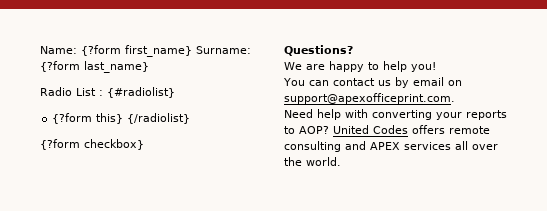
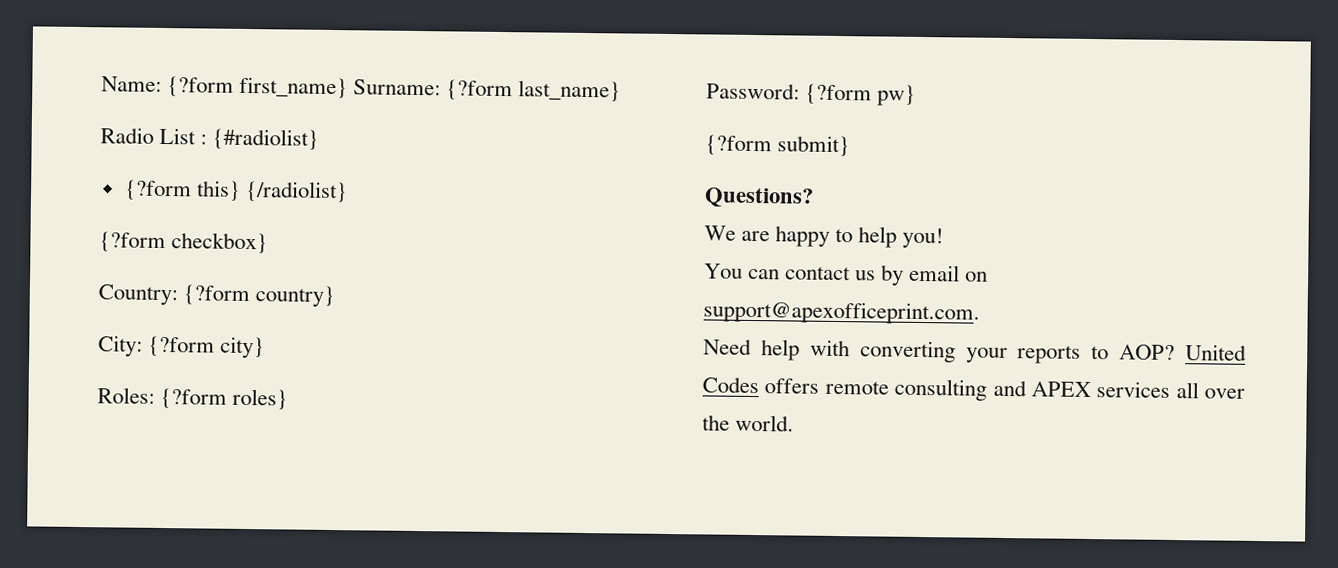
(144, 144) none -> [98,284,336,308] [98,335,266,359] [97,387,289,410] [706,82,917,106] [705,134,851,157] // Country: {?form country} // City: {?form city} // Roles: {?form roles} // Password: {?form pw} // {?form submit}

